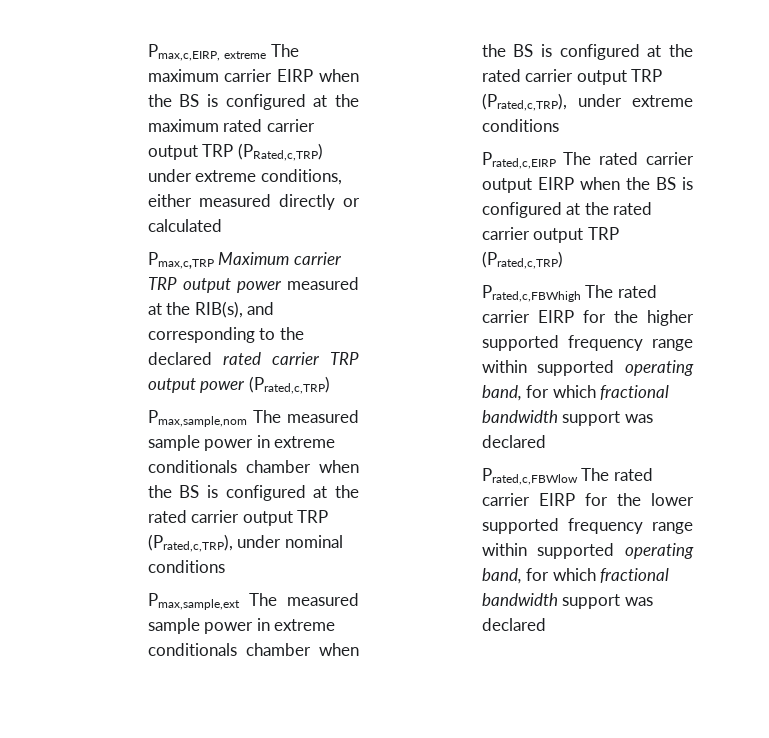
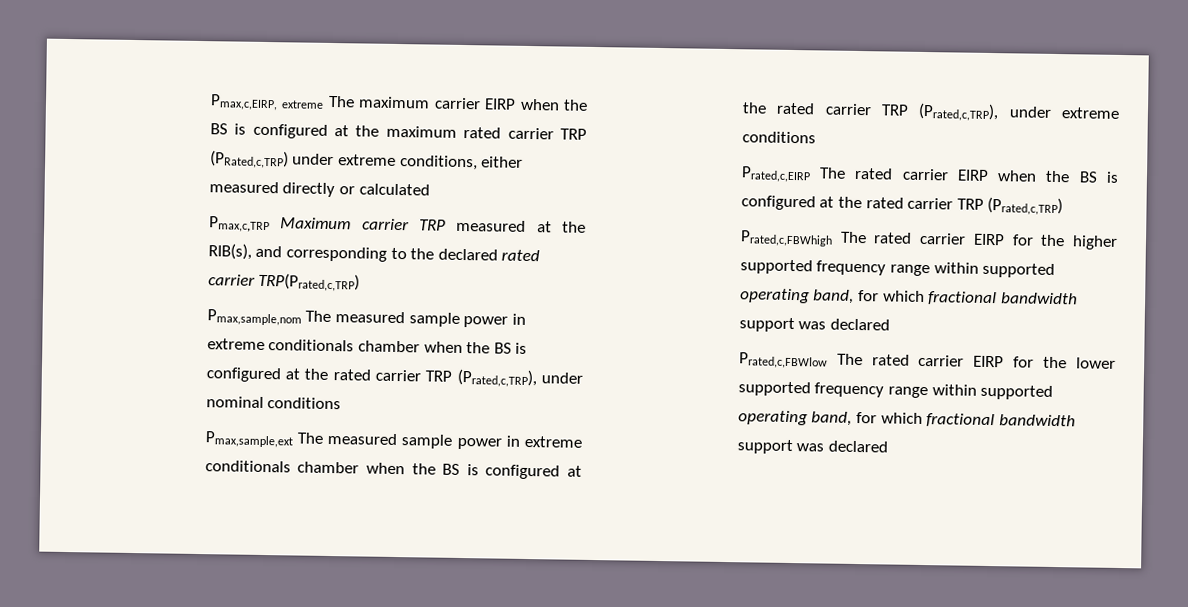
[147,145,198,160] output -> (554, 133) none
[182,278,282,293] output power -> (446, 225) none
[330,352,359,365] [147,376,330,394] TRP output power (Prated,c,TRP) -> [258,272,361,292] TRP(Prated,c,TRP)
[242,511,293,526] output -> (422, 375) none
[576,70,627,85] output -> (872, 109) none
[481,178,532,193] output -> (949, 174) none
[533,228,584,243] output -> (954, 203) none

